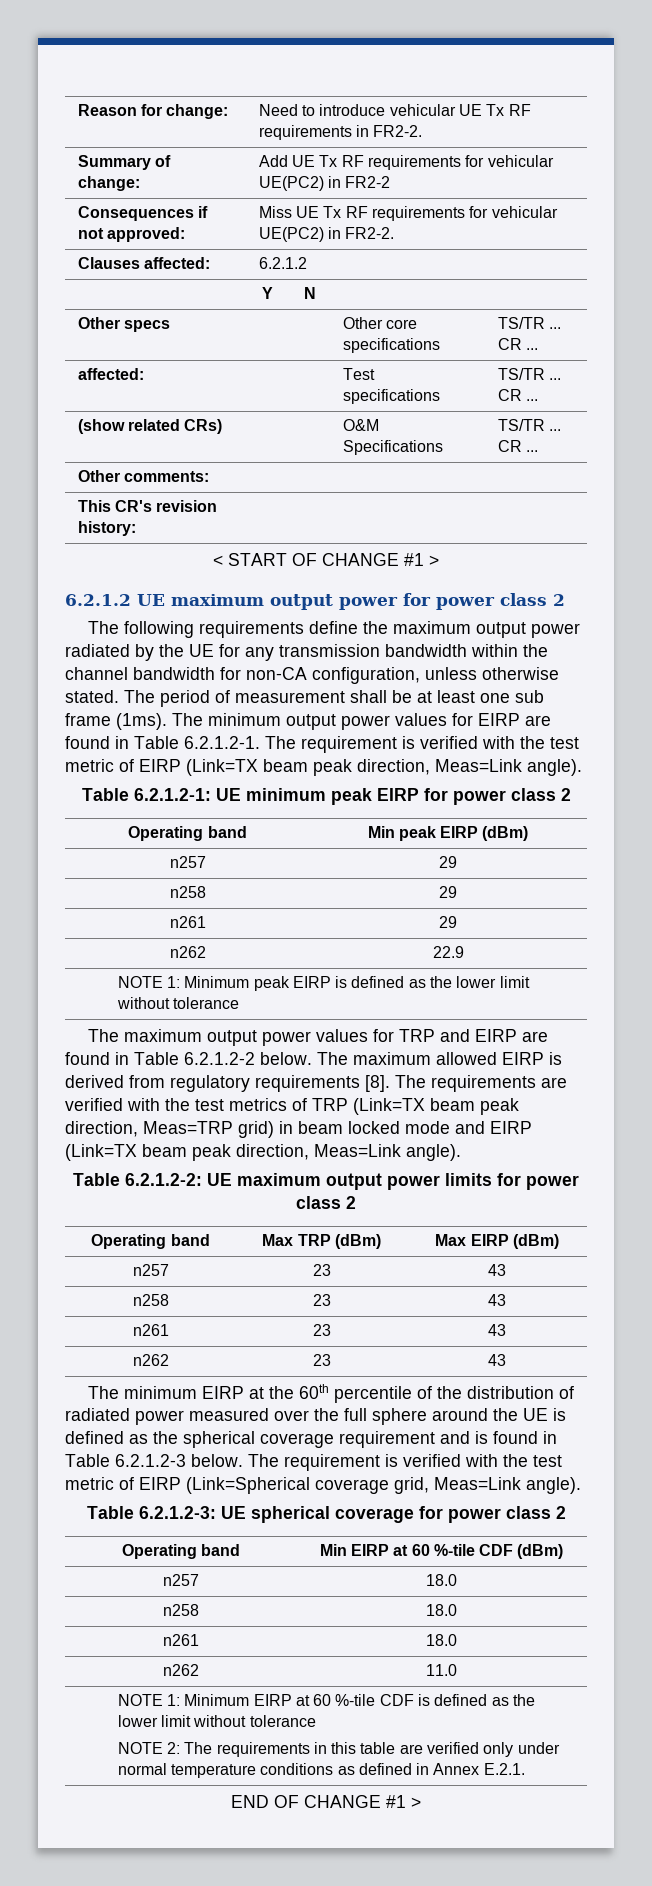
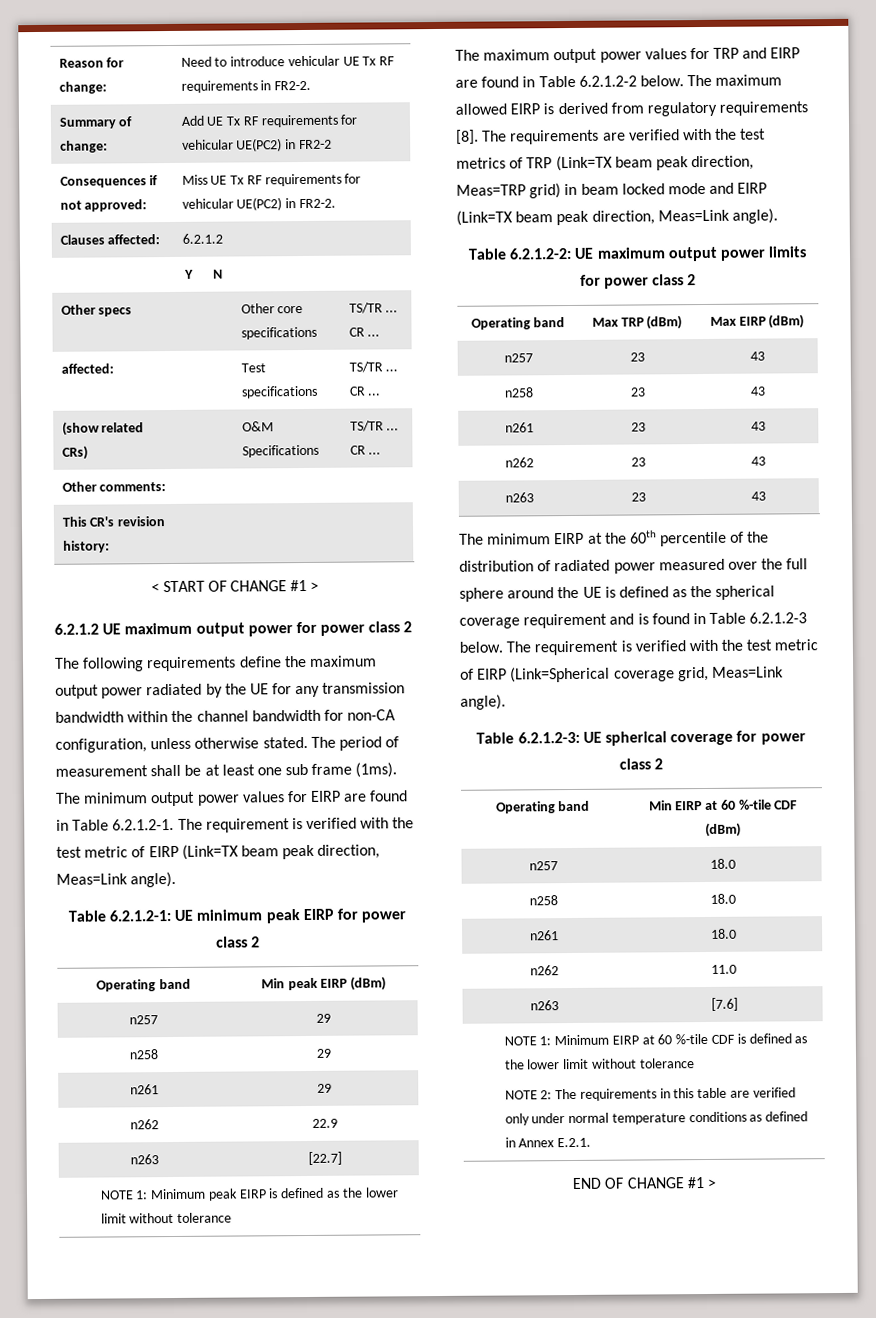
(464, 952) none -> [130,1154,159,1165] [307,1151,342,1165] // n263 | [22.7]
(507, 1360) none -> [504,492,534,503] [630,492,646,502] [750,491,766,501] // n263 | 23 | 43
(458, 1670) none -> [529,1000,559,1011] [710,997,738,1011] // n263 | [7.6]

